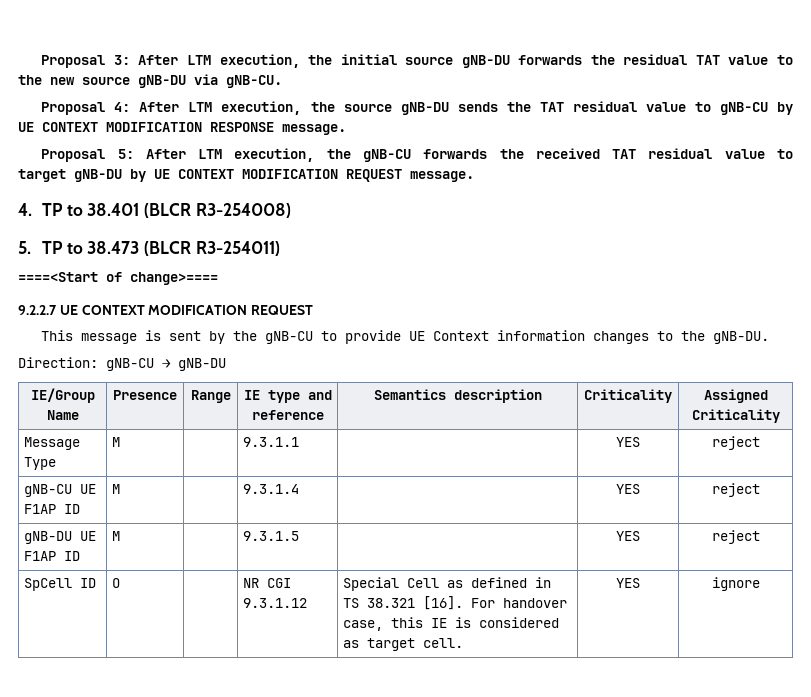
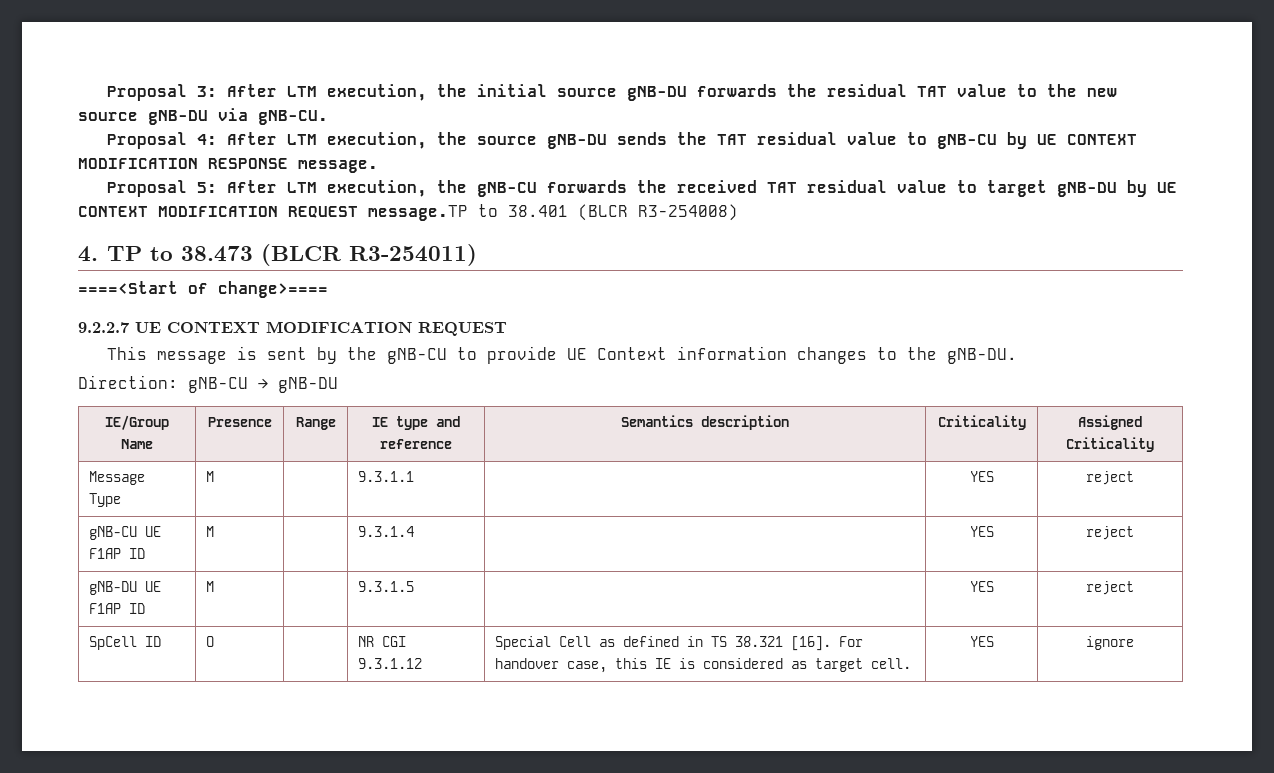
[410,171,474,182] [18,203,63,216] message. // 4. TP -> [368,205,468,221] message.TP
[18,241,31,254] 5. -> [78,246,98,262] 4.

